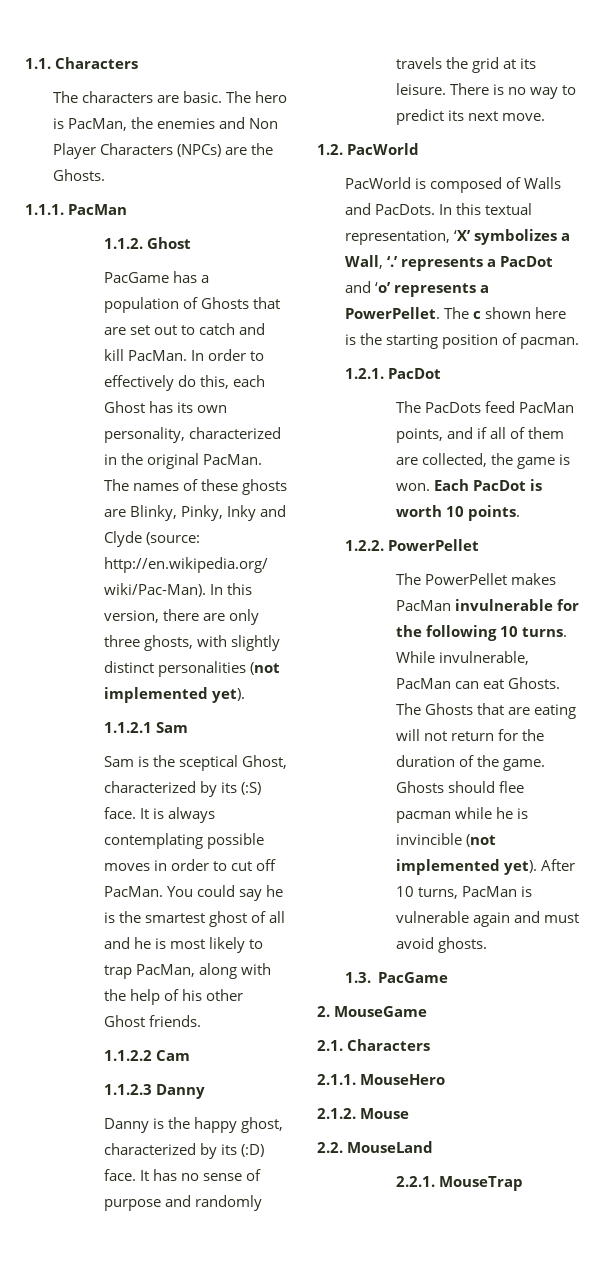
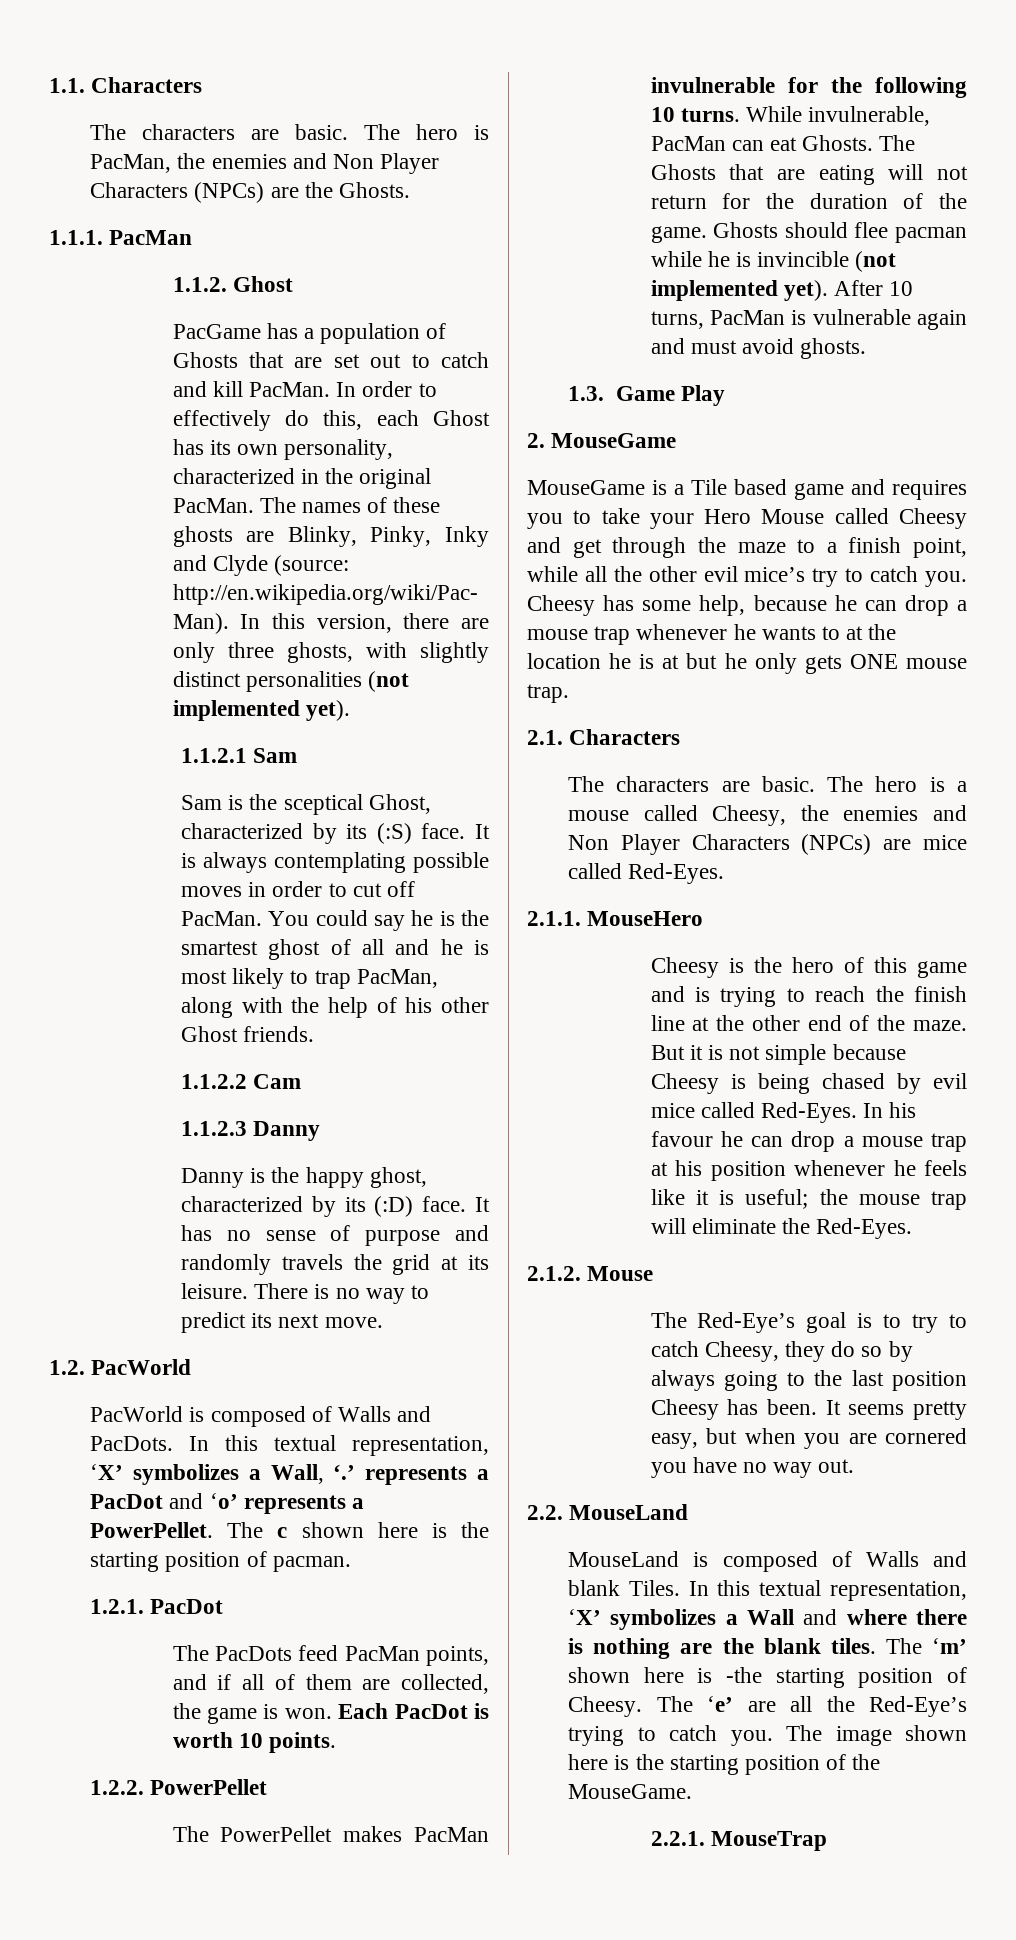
[378,972,449,983] PacGame -> [615,385,725,406] Game Play
[317,1039,431,1051] [317,1074,446,1085] [317,1108,410,1119] [317,1141,434,1153] 2.1. Characters // 2.1.1. MouseHero // 2.1.2. Mouse // 2.2. MouseLand -> [527,479,967,500] [527,508,967,529] [527,537,967,558] [527,566,968,587] [527,595,967,616] [527,624,897,645] [527,653,967,674] [527,684,569,703] [527,729,681,745] [568,776,967,792] [568,805,967,826] [568,834,967,855] [568,863,725,884] [527,911,704,926] [650,957,968,978] [650,986,967,1007] [650,1015,967,1031] [650,1044,906,1065] [650,1073,967,1094] [650,1102,917,1123] [650,1131,967,1152] [650,1160,967,1181] [650,1189,967,1210] [650,1218,913,1239] [527,1266,654,1281] [650,1312,967,1333] [650,1341,913,1362] [650,1370,967,1391] [650,1399,967,1420] [650,1428,967,1449] [650,1457,855,1478] [527,1504,689,1520] [568,1551,967,1572] [568,1580,967,1601] [568,1609,967,1630] [568,1638,967,1659] [568,1667,967,1688] [568,1696,967,1717] [568,1725,967,1746] [568,1754,881,1775] [568,1784,693,1799] MouseGame is a Tile based game and requires you to take your Hero Mouse called Cheesy and get through the maze to a finish point, while all the other evil mice’s try to catch you. Cheesy has some help, because he can drop a mouse trap whenever he wants to at the location he is at but he only gets ONE mouse trap. // 2.1. Characters // The characters are basic. The hero is a mouse called Cheesy, the enemies and Non Player Characters (NPCs) are mice called Red-Eyes. // 2.1.1. MouseHero // Cheesy is the hero of this game and is trying to reach the finish line at the other end of the maze. But it is not simple because Cheesy is being chased by evil mice called Red-Eyes. In his favour he can drop a mouse trap at his position whenever he feels like it is useful; the mouse trap will eliminate the Red-Eyes. // 2.1.2. Mouse // The Red-Eye’s goal is to try to catch Cheesy, they do so by always going to the last position Cheesy has been. It seems pretty easy, but when you are cornered you have no way out. // 2.2. MouseLand // MouseLand is composed of Walls and blank Tiles. In this textual representation, ‘X’ symbolizes a Wall and where there is nothing are the blank tiles. The ‘m’ shown here is -the starting position of Cheesy. The ‘e’ are all the Red-Eye’s trying to catch you. The image shown here is the starting position of the MouseGame.

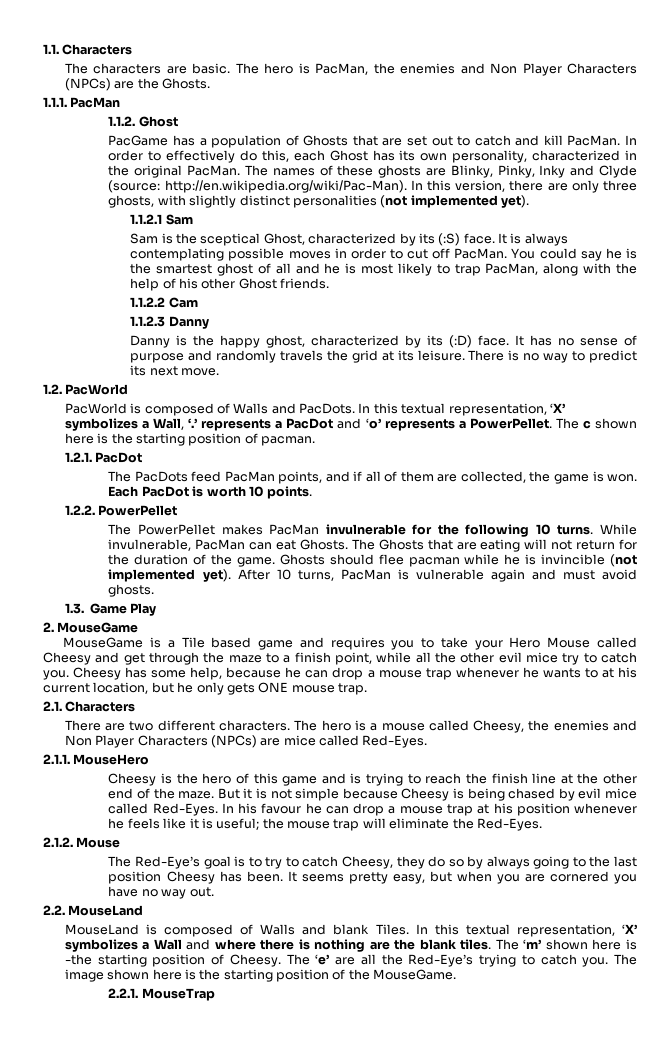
[744,567,806,582] mice’s -> [526,652,558,663] mice
[868,624,897,640] [527,653,680,669] the location he is at -> [617,667,637,678] [43,682,149,694] his current location,
[568,776,815,792] The characters are basic. -> [64,720,291,731] There are two different characters.

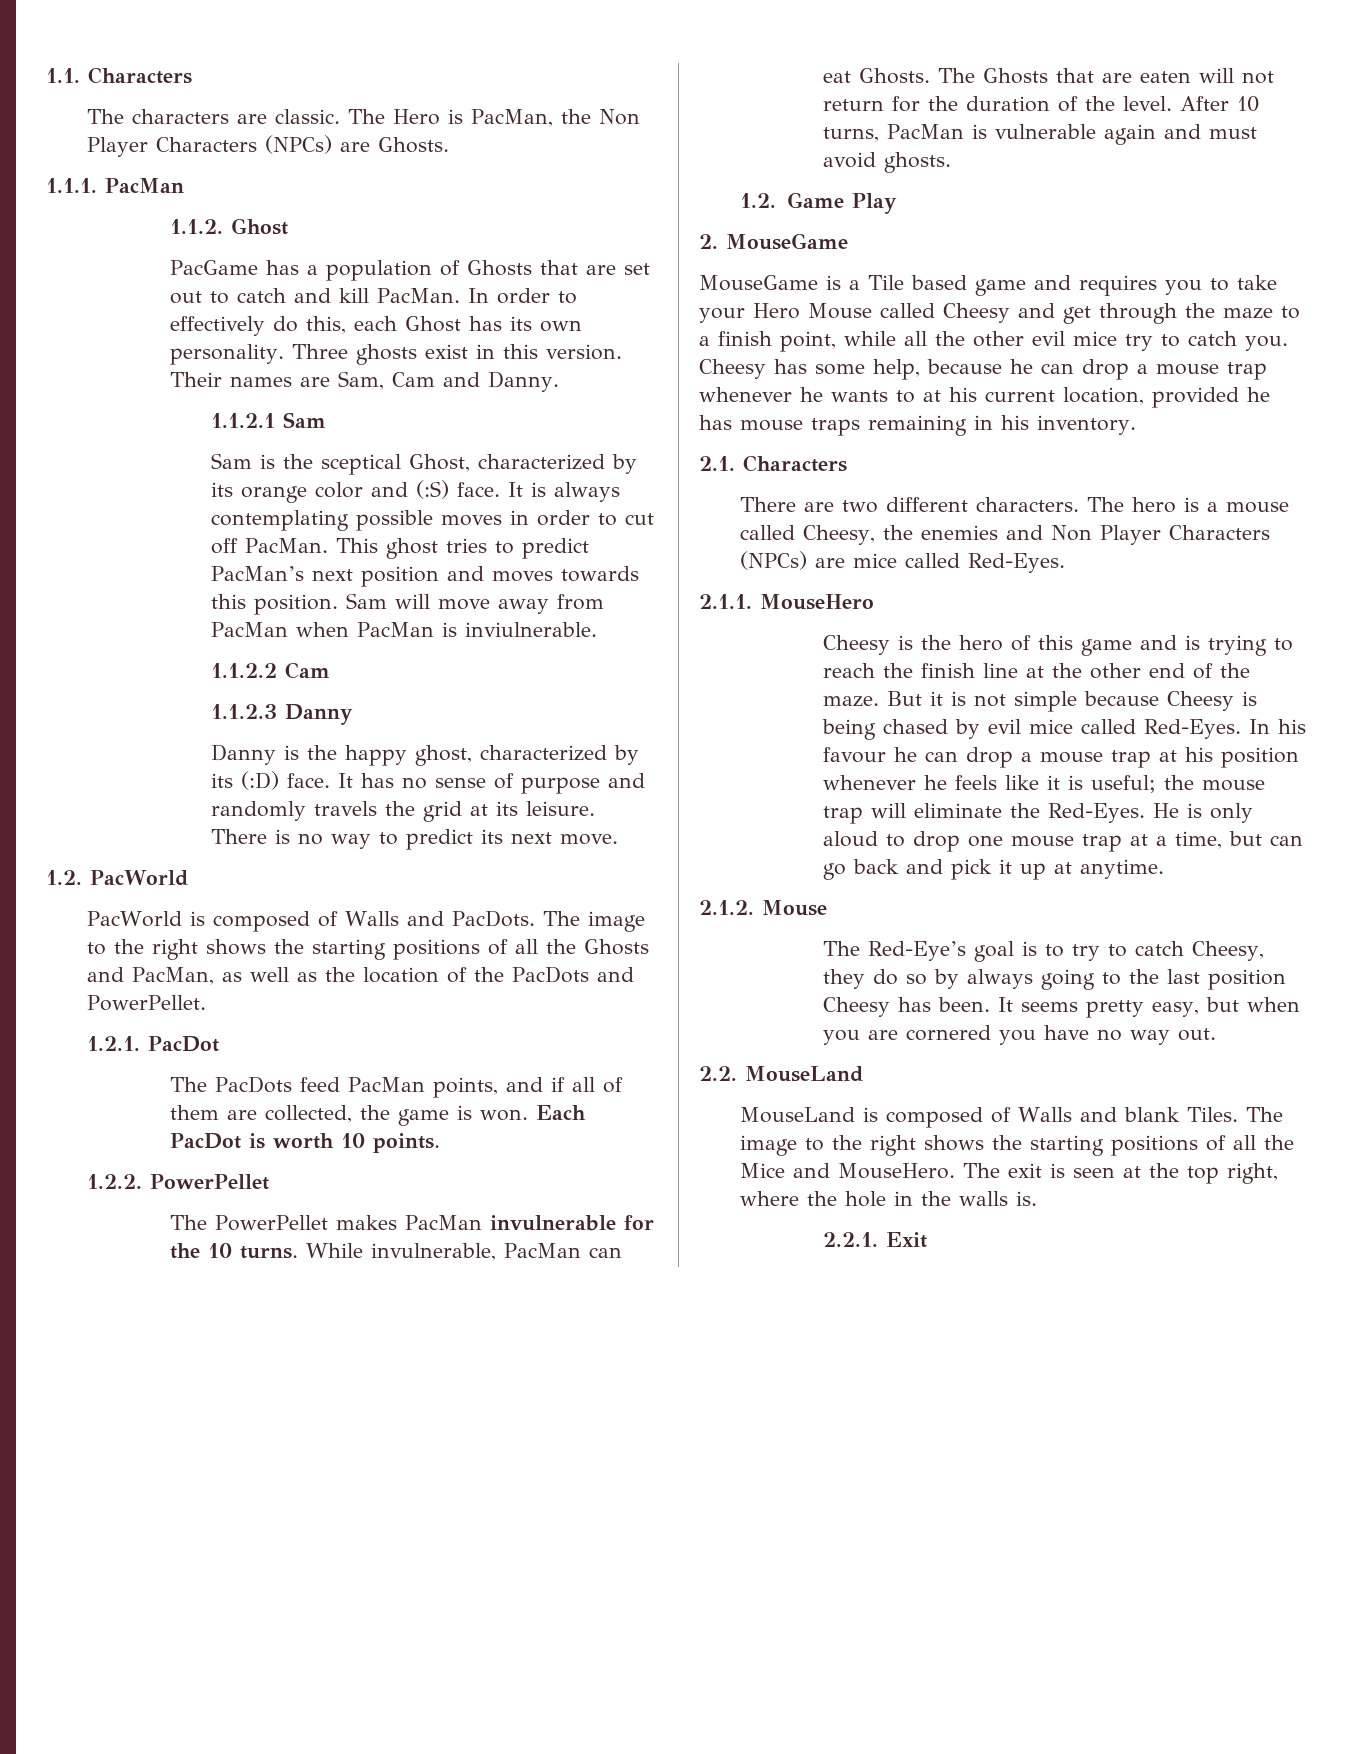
[192,63,294,74] basic. The hero -> [275,109,441,125] classic. The Hero
[400,63,637,76] [64,78,159,91] enemies and Non Player Characters (NPCs) are the -> [599,109,641,125] [87,135,371,157] Non Player Characters (NPCs) are
[452,150,638,163] [108,165,638,178] [108,180,637,193] [108,195,530,208] personality, characterized in the original PacMan. The names of these ghosts are Blinky, Pinky, Inky and Clyde (source: http://en.wikipedia.org/wiki/Pac-Man). In this version, there are only three ghosts, with slightly distinct personalities (not implemented yet). -> [169,344,622,365] [169,371,559,392] personality. Three ghosts exist in this version. Their names are Sam, Cam and Danny.
(435, 238) none -> [241,482,409,503] orange color and
[511,248,638,261] [130,263,637,276] [130,278,330,291] You could say he is the smartest ghost of all and he is most likely to trap PacMan, along with the help of his other Ghost friends. -> [336,538,590,559] [211,566,640,587] [211,593,605,615] [211,622,598,637] This ghost tries to predict PacMan’s next position and moves towards this position. Sam will move away from PacMan when PacMan is inviulnerable.
[358,403,565,416] [64,418,637,431] [64,433,316,446] In this textual representation, ‘X’ symbolizes a Wall, ‘.’ represents a PacDot and ‘o’ represents a PowerPellet. The c shown here is the starting position of pacman. -> [543,911,646,932] [87,939,650,960] [87,966,635,985] [87,995,207,1011] The image to the right shows the starting positions of all the Ghosts and PacMan, as well as the location of the PacDots and PowerPellet.
[465,524,530,537] following -> (200, 1251) none
[480,539,521,552] eating -> [1139,71,1191,83] eaten
[237,554,638,567] [108,569,231,582] game. Ghosts should flee pacman while he is invincible (not implemented yet). -> [1122,96,1172,111] level.
[64,603,84,614] 1.3. -> [740,193,777,208] 1.2.
[151,682,367,695] but he only gets ONE mouse trap. -> [1152,387,1270,408] [699,415,1136,436] provided he has mouse traps remaining in his inventory.
(542, 824) none -> [1152,803,1253,823] [822,831,1303,852] [822,859,1164,880] He is only aloud to drop one mouse trap at a time, but can go back and pick it up at anytime.
[415,924,638,937] [64,939,637,952] [64,954,637,967] [64,969,457,982] In this textual representation, ‘X’ symbolizes a Wall and where there is nothing are the blank tiles. The ‘m’ shown here is -the starting position of Cheesy. The ‘e’ are all the Red-Eye’s trying to catch you. The image shown here is the starting position of the MouseGame. -> [1246,1107,1284,1122] [740,1135,1295,1156] [740,1163,1279,1184] [740,1191,1038,1207] The image to the right shows the starting positions of all the Mice and MouseHero. The exit is seen at the top right, where the hole in the walls is.
[141,988,215,1001] MouseTrap -> [885,1232,927,1248] Exit

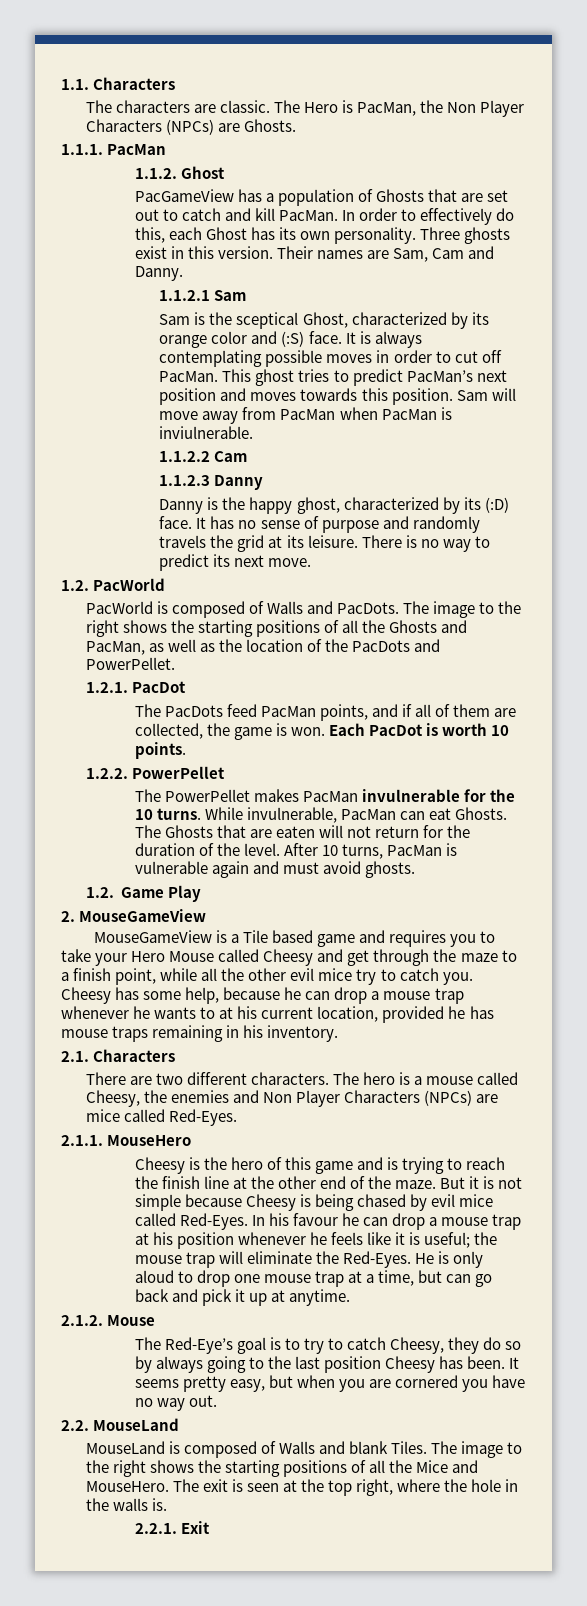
[169,260,258,275] PacGame -> [134,189,234,202] PacGameView
[726,233,848,250] [699,275,818,291] MouseGame // MouseGame -> [79,909,207,922] [93,930,212,943] MouseGameView // MouseGameView

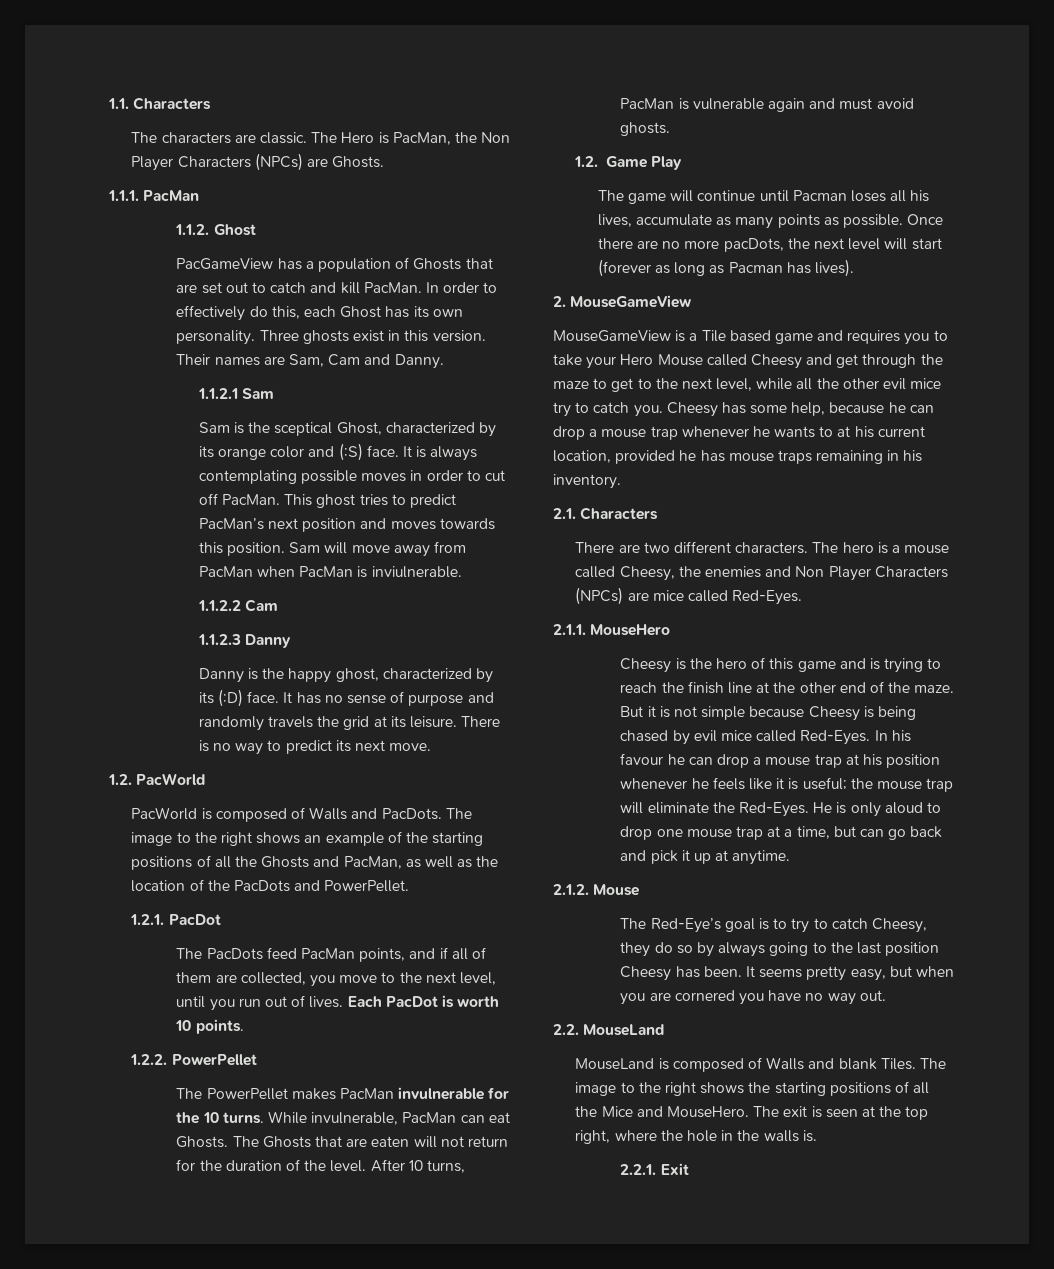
(167, 626) none -> [304,831,402,846] an example of
[206,723,325,740] the game is won. -> [309,972,496,987] [176,995,344,1011] you move to the next level, until you run out of lives.
(202, 893) none -> [597,190,930,204] [597,214,944,229] [597,238,942,252] [597,259,855,277] // The game will continue until Pacman loses all his lives, accumulate as many points as possible. Once there are no more pacDots, the next level will start (forever as long as Pacman has lives).
[61,968,157,985] a finish point, -> [611,378,753,392] get to the next level,

